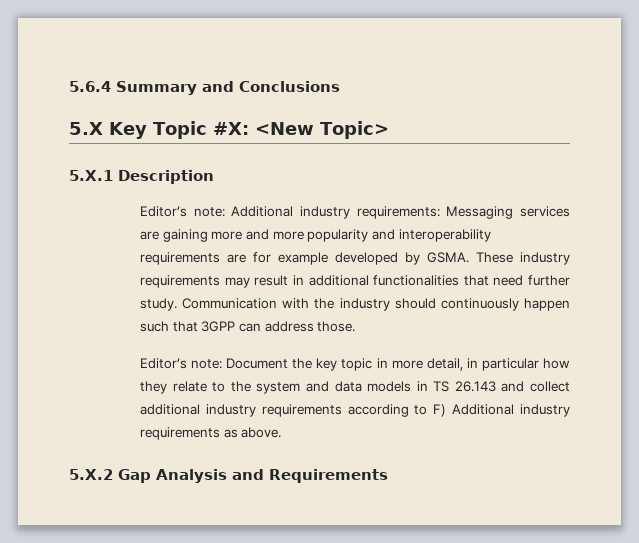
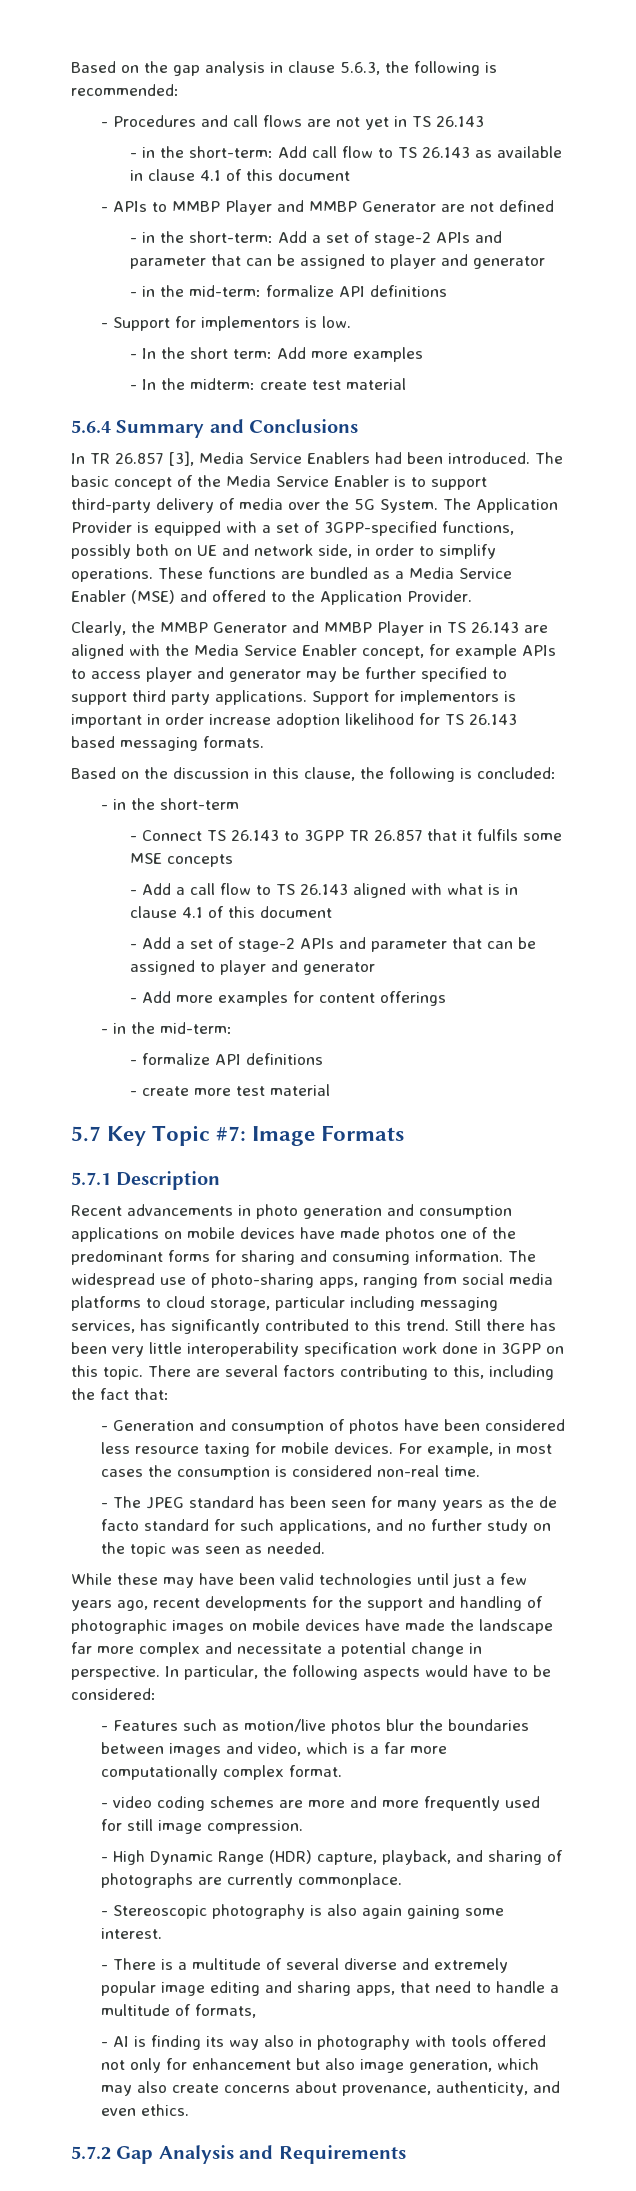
[69,81,340,95] [69,121,389,139] [69,170,214,184] [140,206,570,219] [140,229,491,242] [140,252,570,265] [140,275,570,288] [140,298,570,311] [140,321,356,332] [140,358,570,371] [140,381,570,394] [140,404,570,417] [140,427,282,440] [69,469,113,480] 5.6.4 Summary and Conclusions // 5.X Key Topic #X: <New Topic> // 5.X.1 Description // Editor’s note: Additional industry requirements: Messaging services are gaining more and more popularity and interoperability requirements are for example developed by GSMA. These industry requirements may result in additional functionalities that need further study. Communication with the industry should continuously happen such that 3GPP can address those. // Editor’s note: Document the key topic in more detail, in particular how they relate to the system and data models in TS 26.143 and collect additional industry requirements according to F) Additional industry requirements as above. // 5.X.2 -> [71,61,497,76] [71,84,179,96] [100,115,484,130] [130,146,563,158] [130,169,351,181] [100,200,554,215] [130,231,503,246] [130,254,546,269] [130,285,448,297] [100,316,351,331] [130,347,424,362] [130,378,407,390] [71,419,359,438] [71,451,563,466] [71,475,487,490] [71,498,558,513] [71,521,514,536] [71,544,496,559] [71,567,512,582] [71,590,472,605] [71,621,548,636] [71,644,556,659] [71,667,507,682] [71,690,516,705] [71,713,517,728] [71,736,264,751] [71,767,556,782] [100,798,239,810] [130,829,563,841] [130,853,234,867] [130,883,519,898] [130,906,333,918] [130,937,537,952] [130,960,376,975] [130,991,447,1006] [100,1022,232,1034] [130,1053,324,1065] [130,1084,331,1096] [71,1125,405,1146] [71,1171,221,1190] [71,1204,512,1219] [71,1227,516,1242] [71,1250,536,1265] [71,1273,553,1288] [71,1296,498,1311] [71,1319,556,1334] [71,1342,564,1357] [71,1365,554,1380] [71,1388,169,1400] [100,1419,565,1434] [100,1442,552,1457] [100,1465,480,1480] [100,1496,557,1511] [100,1519,551,1534] [100,1542,325,1557] [71,1573,527,1588] [71,1596,543,1611] [71,1619,553,1634] [71,1642,482,1657] [71,1665,551,1680] [71,1688,156,1700] [100,1719,529,1734] [100,1742,447,1757] [100,1765,342,1780] [100,1796,540,1811] [100,1819,303,1834] [100,1850,563,1865] [100,1873,402,1888] [100,1904,504,1919] [100,1928,162,1939] [100,1958,508,1973] [100,1981,559,1996] [100,2004,256,2018] [100,2035,546,2050] [100,2058,539,2073] [100,2081,560,2096] [100,2104,189,2116] [71,2146,111,2160] Based on the gap analysis in clause 5.6.3, the following is recommended: // - Procedures and call flows are not yet in TS 26.143 // - in the short-term: Add call flow to TS 26.143 as available in clause 4.1 of this document // - APIs to MMBP Player and MMBP Generator are not defined // - in the short-term: Add a set of stage-2 APIs and parameter that can be assigned to player and generator // - in the mid-term: formalize API definitions // - Support for implementors is low. // - In the short term: Add more examples // - In the midterm: create test material // 5.6.4 Summary and Conclusions // In TR 26.857 [3], Media Service Enablers had been introduced. The basic concept of the Media Service Enabler is to support third-party delivery of media over the 5G System. The Application Provider is equipped with a set of 3GPP-specified functions, possibly both on UE and network side, in order to simplify operations. These functions are bundled as a Media Service Enabler (MSE) and offered to the Application Provider. // Clearly, the MMBP Generator and MMBP Player in TS 26.143 are aligned with the Media Service Enabler concept, for example APIs to access player and generator may be further specified to support third party applications. Support for implementors is important in order increase adoption likelihood for TS 26.143 based messaging formats. // Based on the discussion in this clause, the following is concluded: // - in the short-term // - Connect TS 26.143 to 3GPP TR 26.857 that it fulfils some MSE concepts // - Add a call flow to TS 26.143 aligned with what is in clause 4.1 of this document // - Add a set of stage-2 APIs and parameter that can be assigned to player and generator // - Add more examples for content offerings // - in the mid-term: // - formalize API definitions // - create more test material // 5.7 Key Topic #7: Image Formats // 5.7.1 Description // Recent advancements in photo generation and consumption applications on mobile devices have made photos one of the predominant forms for sharing and consuming information. The widespread use of photo-sharing apps, ranging from social media platforms to cloud storage, particular including messaging services, has significantly contributed to this trend. Still there has been very little interoperability specification work done in 3GPP on this topic. There are several factors contributing to this, including the fact that: // - Generation and consumption of photos have been considered less resource taxing for mobile devices. For example, in most cases the consumption is considered non-real time. // - The JPEG standard has been seen for many years as the de facto standard for such applications, and no further study on the topic was seen as needed. // While these may have been valid technologies until just a few years ago, recent developments for the support and handling of photographic images on mobile devices have made the landscape far more complex and necessitate a potential change in perspective. In particular, the following aspects would have to be considered: // - Features such as motion/live photos blur the boundaries between images and video, which is a far more computationally complex format. // - video coding schemes are more and more frequently used for still image compression. // - High Dynamic Range (HDR) capture, playback, and sharing of photographs are currently commonplace. // - Stereoscopic photography is also again gaining some interest. // - There is a multitude of several diverse and extremely popular image editing and sharing apps, that need to handle a multitude of formats, // - AI is finding its way also in photography with tools offered not only for enhancement but also image generation, which may also create concerns about provenance, authenticity, and even ethics. // 5.7.2

